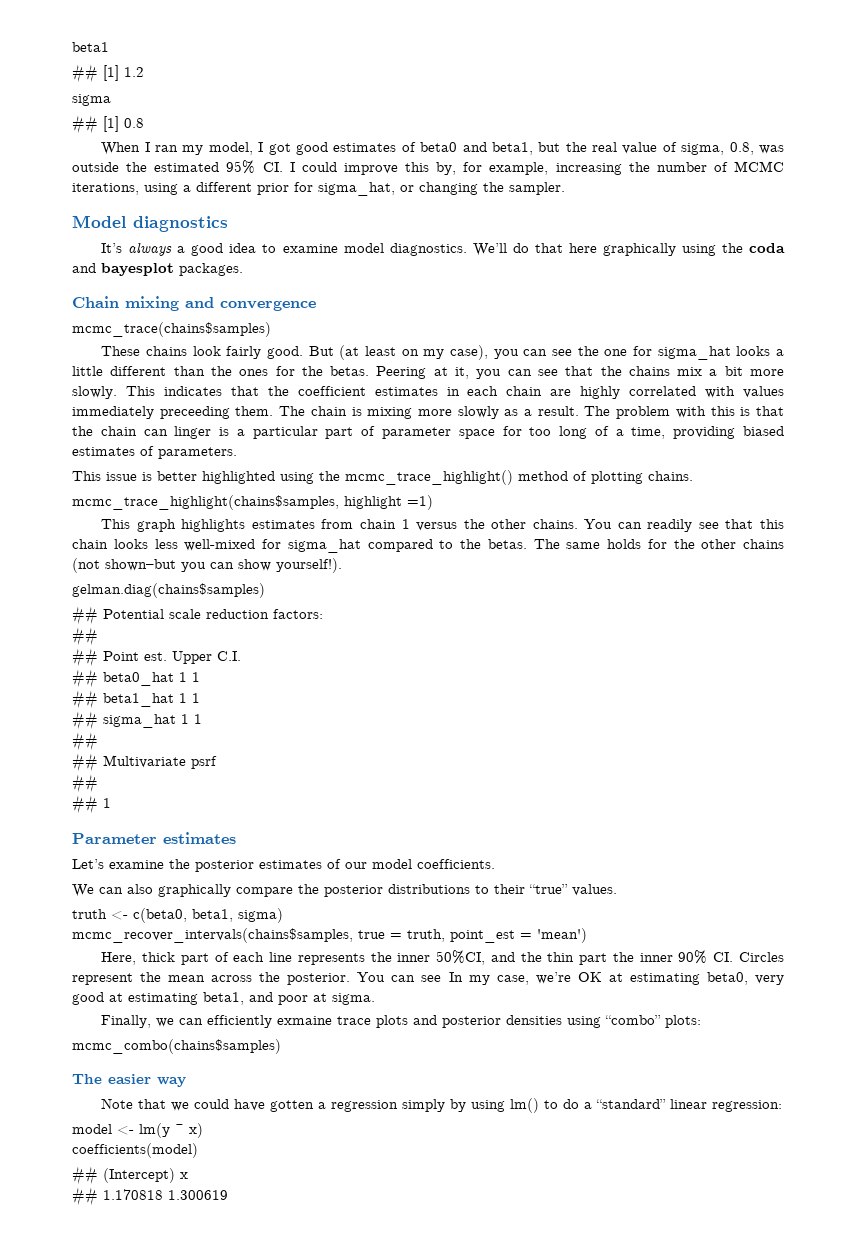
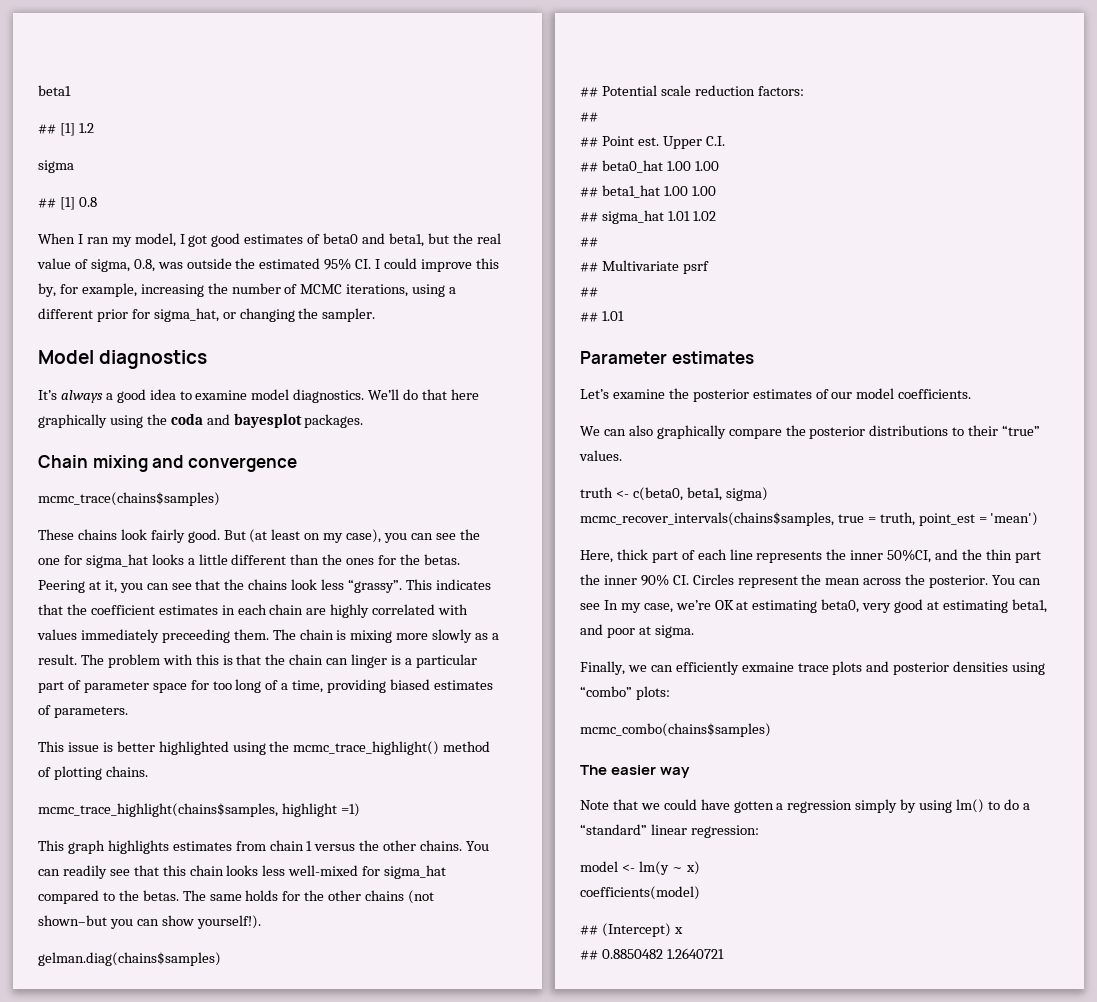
[677,366,784,376] [72,386,117,399] mix a bit more slowly. -> [291,579,403,593] look less “grassy”.
[179,672,200,682] 1 1 -> [666,161,719,171] 1.00 1.00
[179,693,200,703] 1 1 -> [663,186,716,196] 1.00 1.00
[181,714,202,724] 1 1 -> [667,211,716,221] 1.01 1.02
[103,798,111,808] 1 -> [601,311,624,321] 1.01
[103,1189,228,1200] 1.170818 1.300619 -> [601,948,724,959] 0.8850482 1.2640721

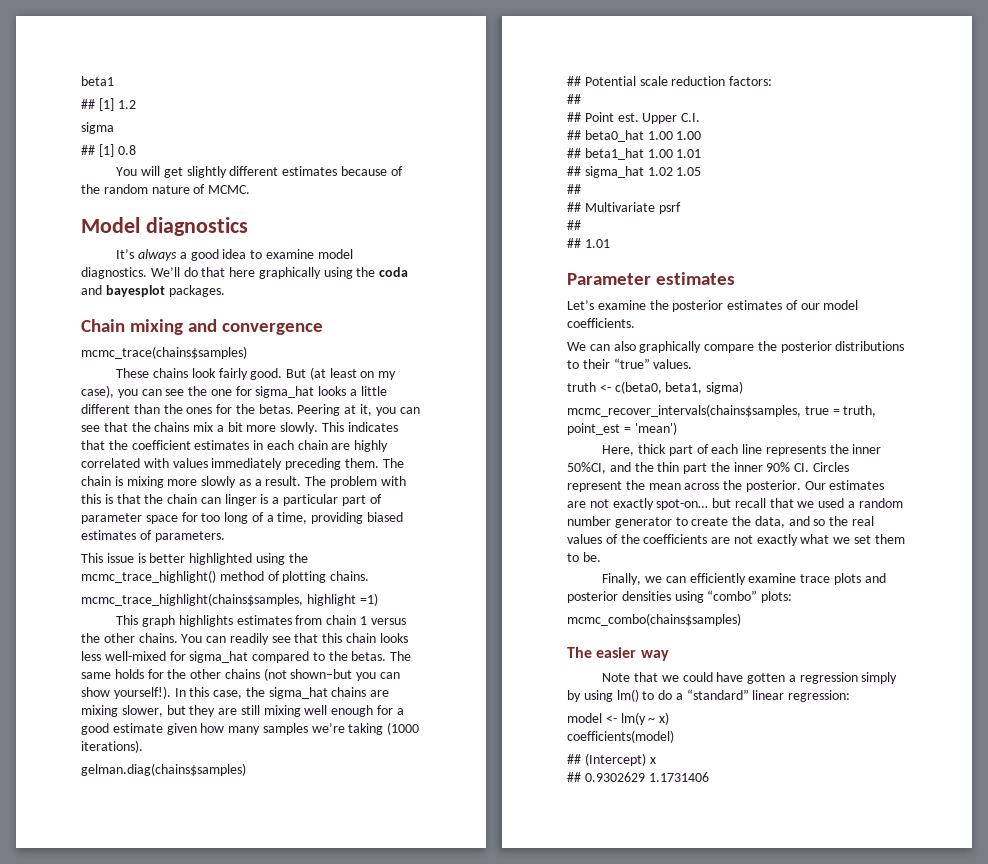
[38,233,501,247] [37,258,499,272] [38,283,457,297] [38,308,376,322] When I ran my model, I got good estimates of beta0 and beta1, but the real value of sigma, 0.8, was outside the estimated 95% CI. I could improve this by, for example, increasing the number of MCMC iterations, using a different prior for sigma_hat, or changing the sampler. -> [116,166,403,178] [81,184,251,194] You will get slightly different estimates because of the random nature of MCMC.
[291,579,403,593] look less “grassy”. -> [193,422,319,434] mix a bit more slowly.
[161,629,230,643] preceeding -> [285,458,342,470] preceding
(261, 922) none -> [174,687,390,699] [81,705,404,717] [81,722,420,735] [81,740,143,753] In this case, the sigma_hat chains are mixing slower, but they are still mixing well enough for a good estimate given how many samples we’re taking (1000 iterations).
[691,186,716,196] 1.00 -> [676,149,702,158] 1.01
[667,211,690,221] 1.01 -> (644, 172) none
(716, 216) none -> [676,167,702,176] 1.05
[992,575,1041,585] [580,599,1047,613] [580,624,694,638] You can see In my case, we’re OK at estimating beta0, very good at estimating beta1, and poor at sigma. -> [804,480,885,490] [567,498,903,510] [567,516,875,528] [567,534,905,546] [567,552,601,562] Our estimates are not exactly spot-on… but recall that we used a random number generator to create the data, and so the real values of the coefficients are not exactly what we set them to be.
[741,662,794,672] exmaine -> [748,573,797,583] examine
[601,948,724,959] 0.8850482 1.2640721 -> [584,772,709,782] 0.9302629 1.1731406

